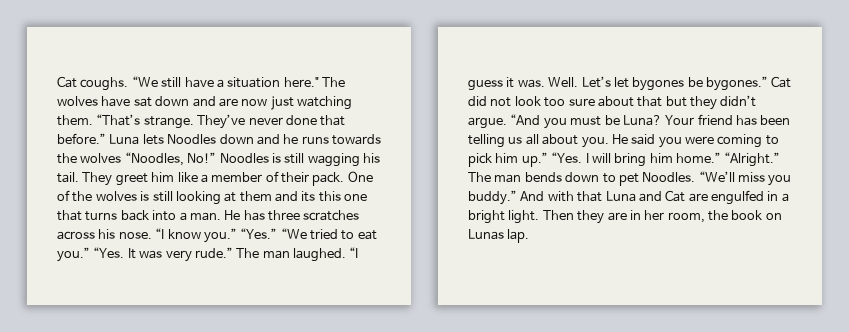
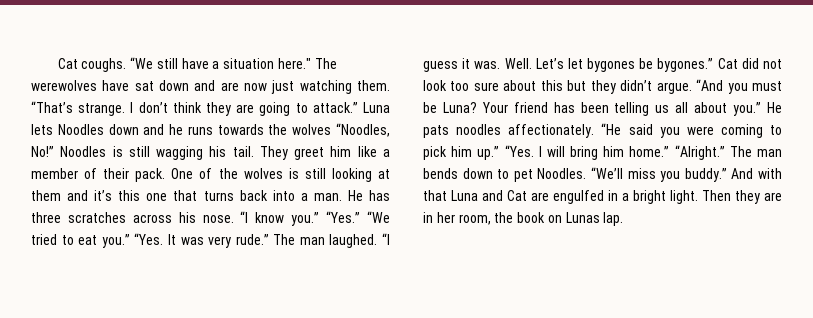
[57,96,98,106] wolves -> [31,80,97,91] werewolves
[197,114,346,129] [57,133,106,144] They’ve never done that before.” -> [130,102,358,116] I don’t think they are going to attack.”
[301,191,316,202] its -> [94,190,113,201] it’s
[637,96,663,107] that -> [540,80,563,91] this
[581,134,628,148] you. He -> [733,102,782,116] [423,123,622,138] you.” He pats noodles affectionately. “He

